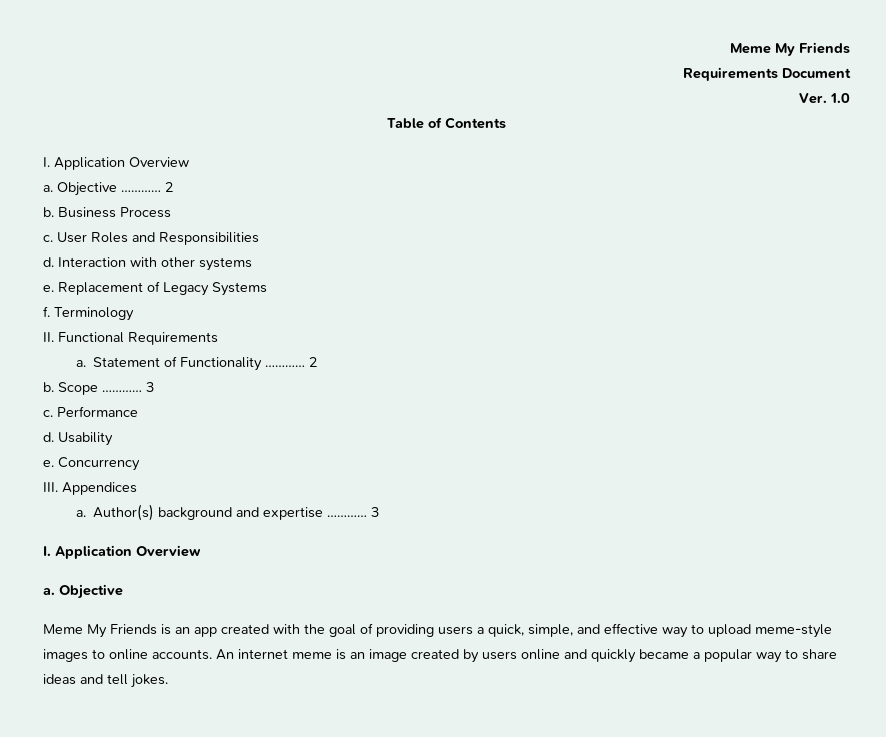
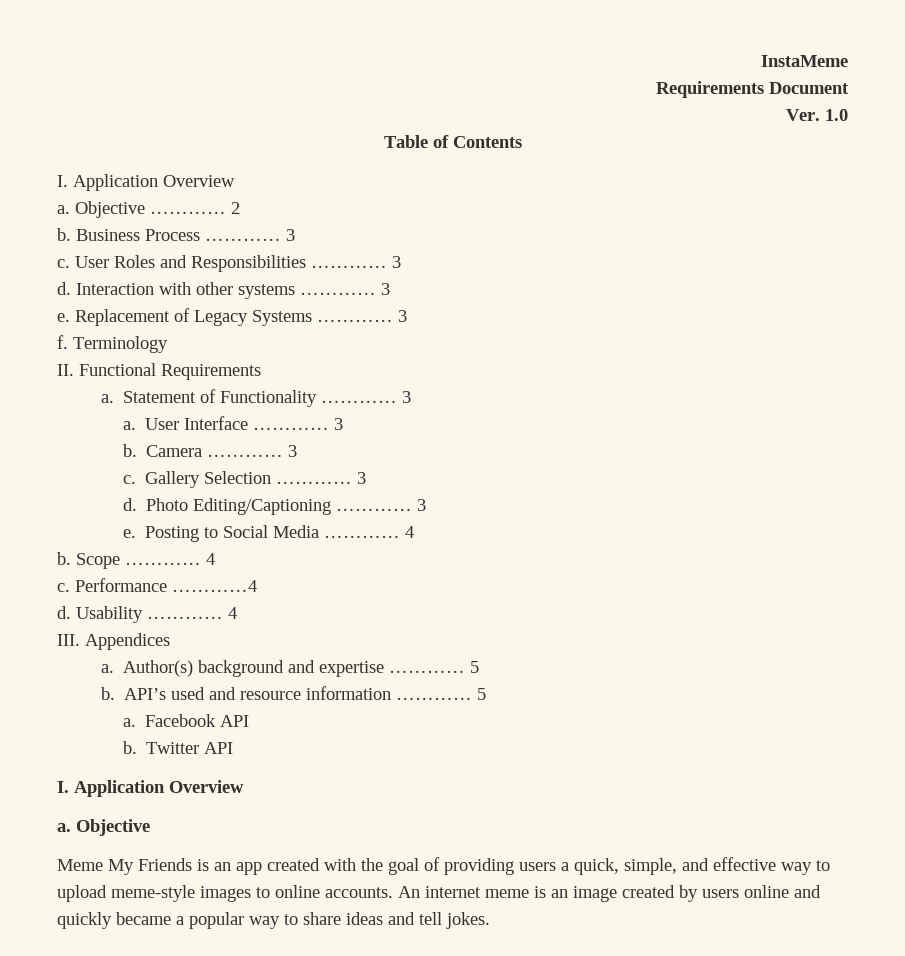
[730,42,850,56] Meme My Friends -> [761,55,848,67] InstaMeme
(171, 212) none -> [205,229,295,241] ………… 3
(259, 238) none -> [311,256,401,268] ………… 3
(252, 264) none -> [300,283,390,295] ………… 3
(267, 289) none -> [317,310,407,322] ………… 3
[308,357,317,367] 2 -> [402,391,412,403] [122,416,344,430] [122,444,298,457] [122,471,367,488] [122,498,427,515] [122,525,415,542] 3 // a. User Interface ………… 3 // b. Camera ………… 3 // c. Gallery Selection ………… 3 // d. Photo Editing/Captioning ………… 3 // e. Posting to Social Media ………… 4
[146,382,154,392] 3 -> [206,553,215,565] 4
(138, 411) none -> [172,580,257,592] …………4
[43,457,140,471] // e. Concurrency -> [147,607,237,619] ………… 4
[370,507,379,517] 3 -> [470,661,480,673] [100,686,487,700] [122,714,250,727] [122,741,234,754] 5 // b. API’s used and resource information ………… 5 // a. Facebook API // b. Twitter API

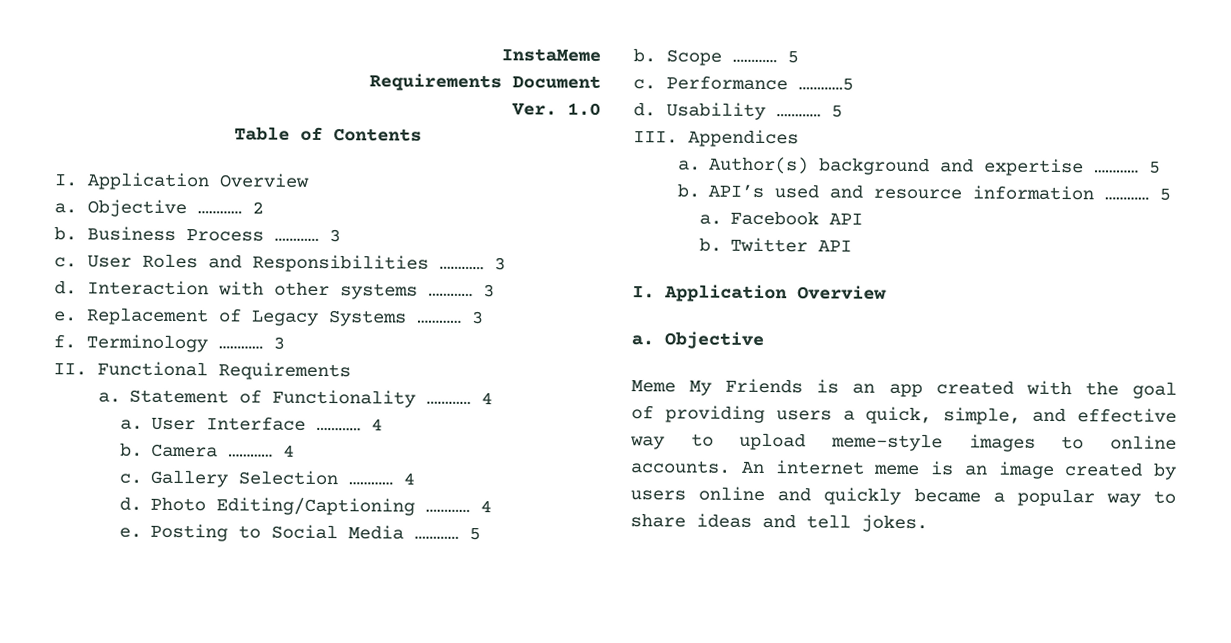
(168, 344) none -> [218,336,285,350] ………… 3
[402,391,412,403] 3 -> [481,392,494,405] 4
[334,418,344,430] 3 -> [371,418,384,431] 4
[288,445,298,457] 3 -> [283,444,296,457] 4
[357,472,367,484] 3 -> [403,472,416,485] 4
[417,499,427,511] 3 -> [480,500,493,513] 4
[405,526,415,538] 4 -> [469,528,482,541] 5
[206,553,215,565] 4 -> [787,51,799,64] 5
[172,580,257,592] …………4 -> [798,78,854,91] …………5
[228,607,237,619] 4 -> [831,105,843,118] 5

